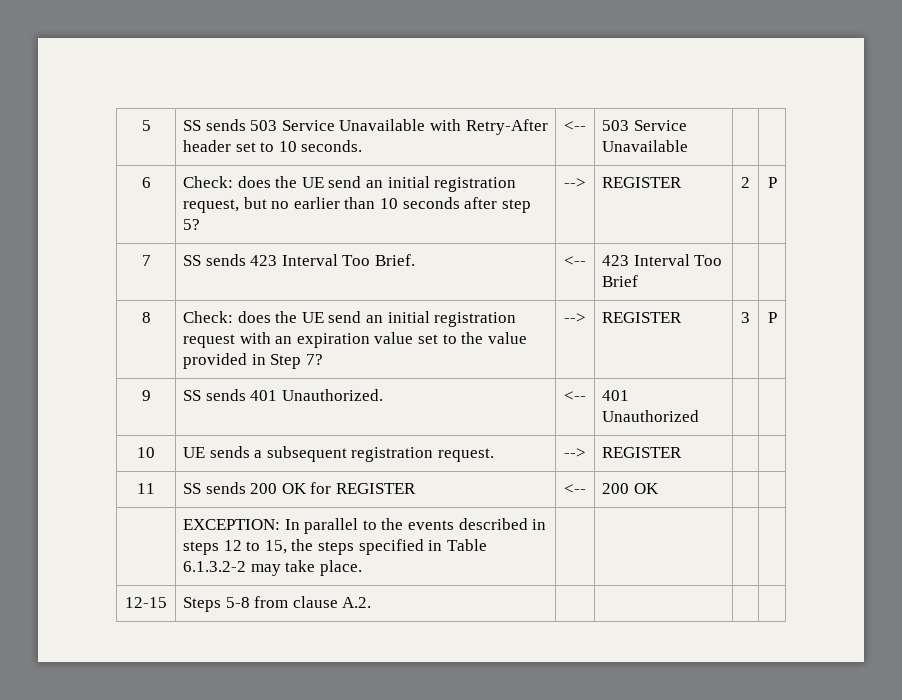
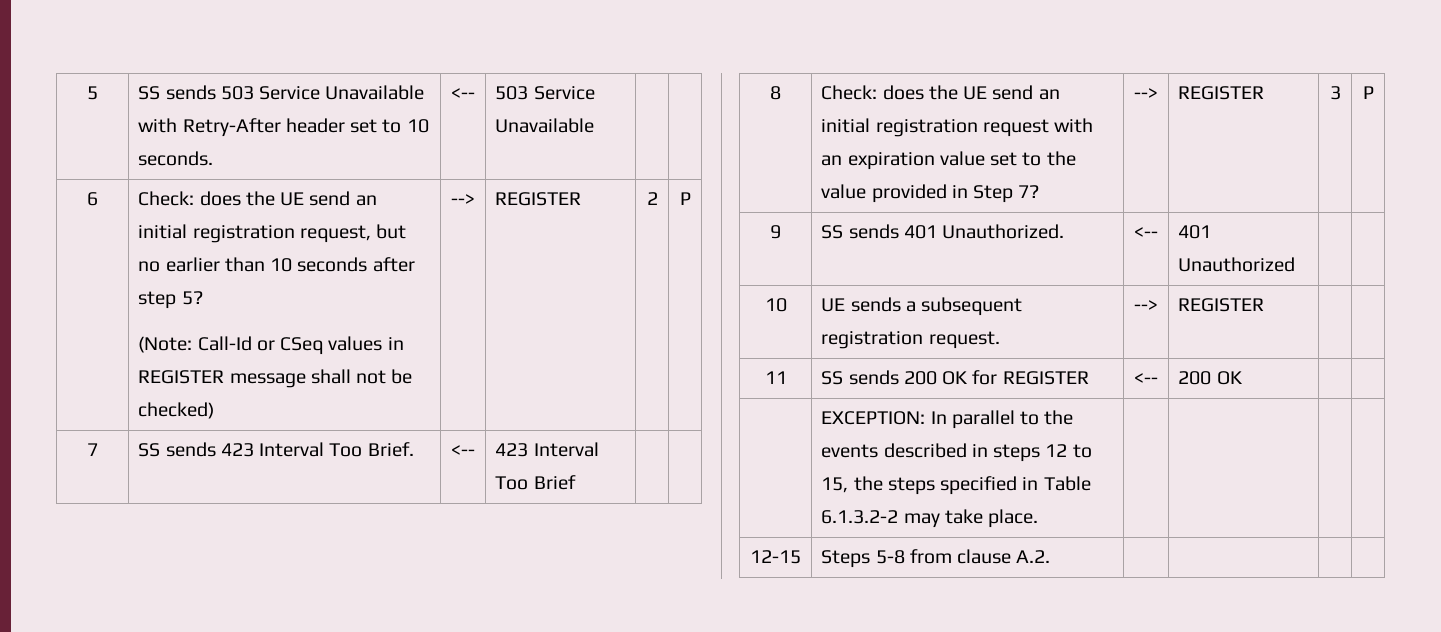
(201, 224) none -> [138,336,404,355] [138,369,413,388] [138,402,215,419] // (Note: Call-Id or CSeq values in REGISTER message shall not be checked)

